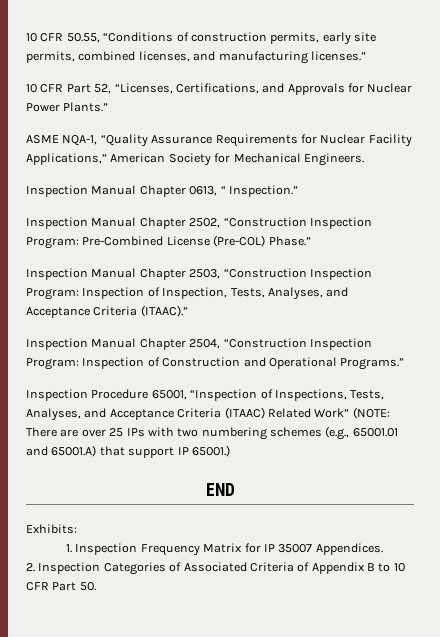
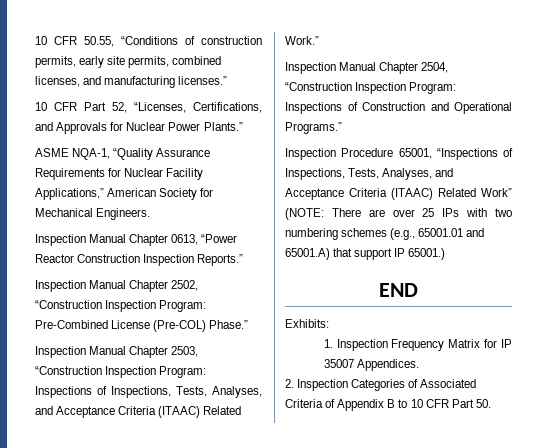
[220,185,298,197] “ Inspection.” -> [201,234,238,243] [35,254,244,266] “Power Reactor Construction Inspection Reports.”
[82,287,349,300] [26,305,188,318] Inspection of Inspection, Tests, Analyses, and Acceptance Criteria (ITAAC).” -> [35,386,262,398] [35,406,242,418] [285,36,319,45] Inspections of Inspections, Tests, Analyses, and Acceptance Criteria (ITAAC) Related Work.”
[82,357,145,369] Inspection -> [285,102,342,114] Inspections
[190,389,258,401] “Inspection -> [436,148,498,160] “Inspections

